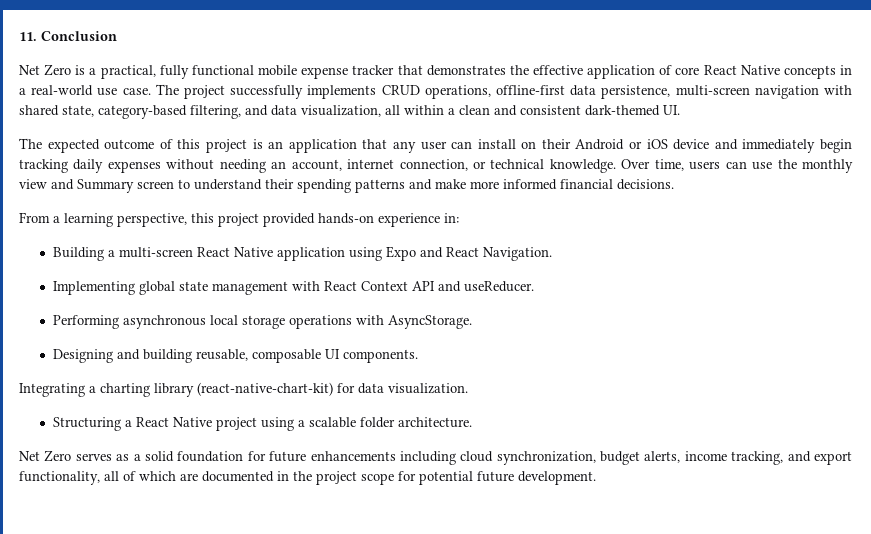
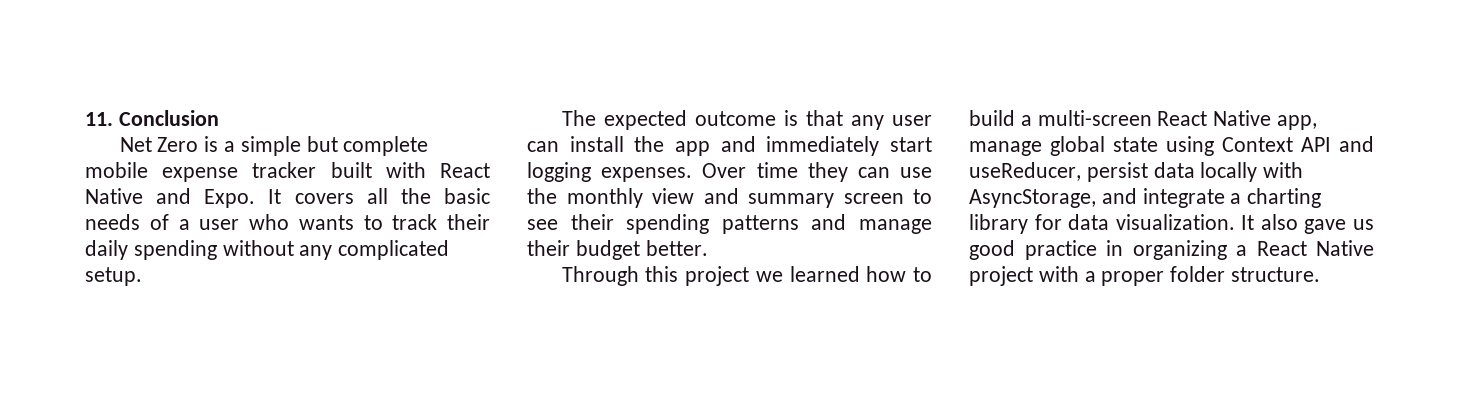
[100,65,852,79] [19,84,853,99] [19,105,680,119] [19,138,357,153] practical, fully functional mobile expense tracker that demonstrates the effective application of core React Native concepts in a real-world use case. The project successfully implements CRUD operations, offline-first data persistence, multi-screen navigation with shared state, category-based filtering, and data visualization, all within a clean and consistent dark-themed UI. // The expected outcome of this project is an application -> [240,136,429,156] [85,162,490,182] [85,188,491,208] [85,214,490,230] [85,240,450,260] [85,267,142,286] [561,110,798,130] simple but complete mobile expense tracker built with React Native and Expo. It covers all the basic needs of a user who wants to track their daily spending without any complicated setup. // The expected outcome is
[521,139,852,153] [19,159,721,173] on their Android or iOS device and immediately begin tracking daily expenses without needing an account, internet connection, or technical knowledge. Over time, users -> [634,136,932,156] [527,162,848,182] the app and immediately start logging expenses. Over time they
[77,179,134,193] Summary -> [748,193,834,208] summary
[194,179,262,190] understand -> [527,219,558,230] see
[435,179,674,190] [19,212,459,227] [53,246,553,261] [53,281,535,295] [53,315,473,329] [53,349,419,363] [19,383,85,397] make more informed financial decisions. // From a learning perspective, this project provided hands-on experience in: // Building a multi-screen React Native application using Expo and React Navigation. // Implementing global state management with React Context API and useReducer. // Performing asynchronous local storage operations with AsyncStorage. // Designing and building reusable, composable UI components. // Integrating -> [859,219,932,234] [527,240,708,260] [561,266,932,286] [969,110,1318,130] [969,136,1374,156] [969,162,1304,182] [969,188,1225,208] manage their budget better. // Through this project we learned how to build a multi-screen React Native app, manage global state using Context API and useReducer, persist data locally with AsyncStorage, and integrate
[197,382,333,396] (react-native-chart-kit) -> (1028, 224) none
[53,417,473,431] [19,450,853,465] [19,471,596,485] // Structuring a React Native project using a scalable folder architecture. // Net Zero serves as a solid foundation for future enhancements including cloud synchronization, budget alerts, income tracking, and export functionality, all of which are documented in the project scope for potential future development. -> [1241,214,1374,234] [969,240,1374,260] [969,266,1321,286] It also gave us good practice in organizing a React Native project with a proper folder structure.

